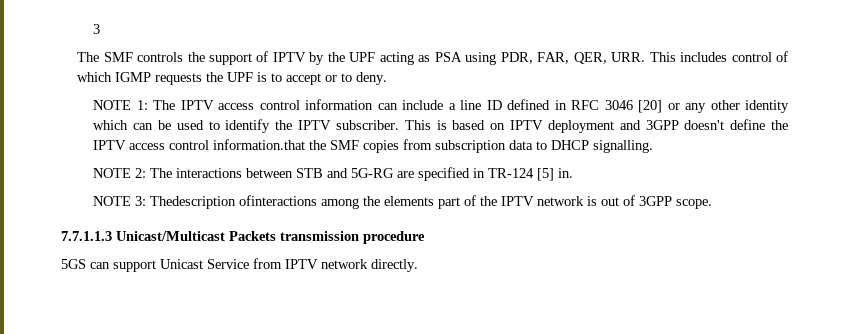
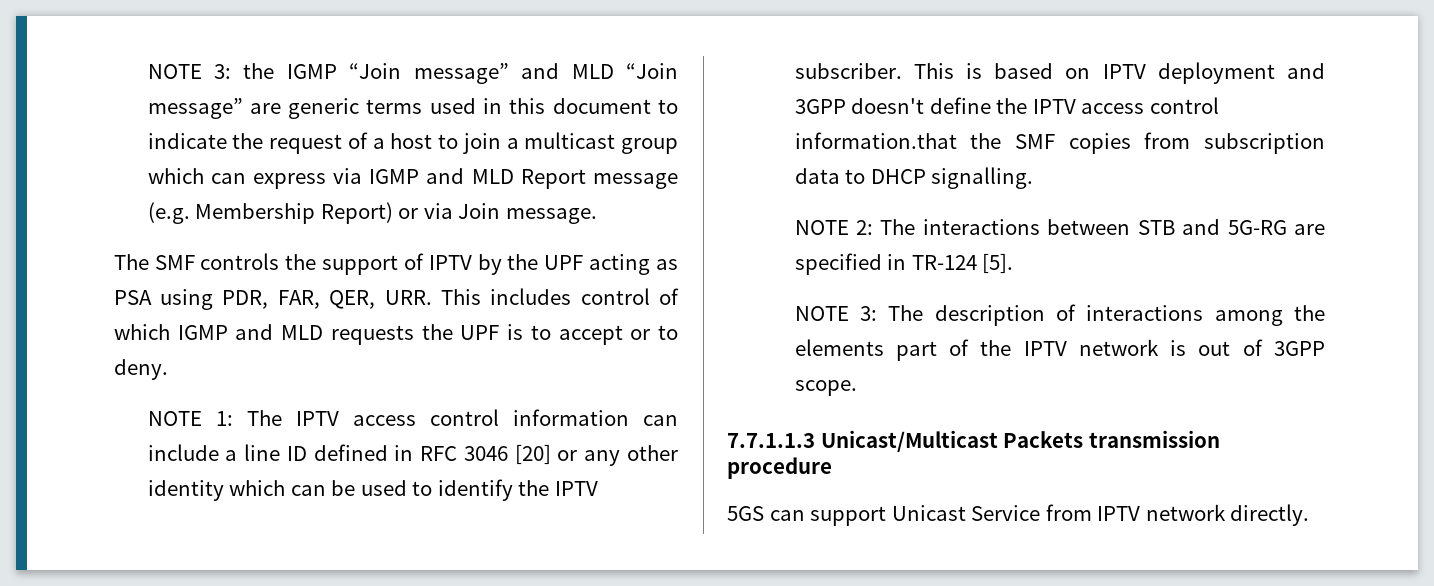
[93,24,101,34] 3 -> [147,63,678,84] [147,98,678,119] [147,132,678,154] [147,168,678,189] [147,202,597,224] NOTE 3: the IGMP “Join message” and MLD “Join message” are generic terms used in this document to indicate the request of a host to join a multicast group which can express via IGMP and MLD Report message (e.g. Membership Report) or via Join message.
(152, 77) none -> [235,324,324,340] and MLD
[537,168,574,181] [93,195,318,209] [5] in. // NOTE 3: Thedescription ofinteractions -> [982,253,1014,274] [794,304,1204,326] [5]. // NOTE 3: The description of interactions

